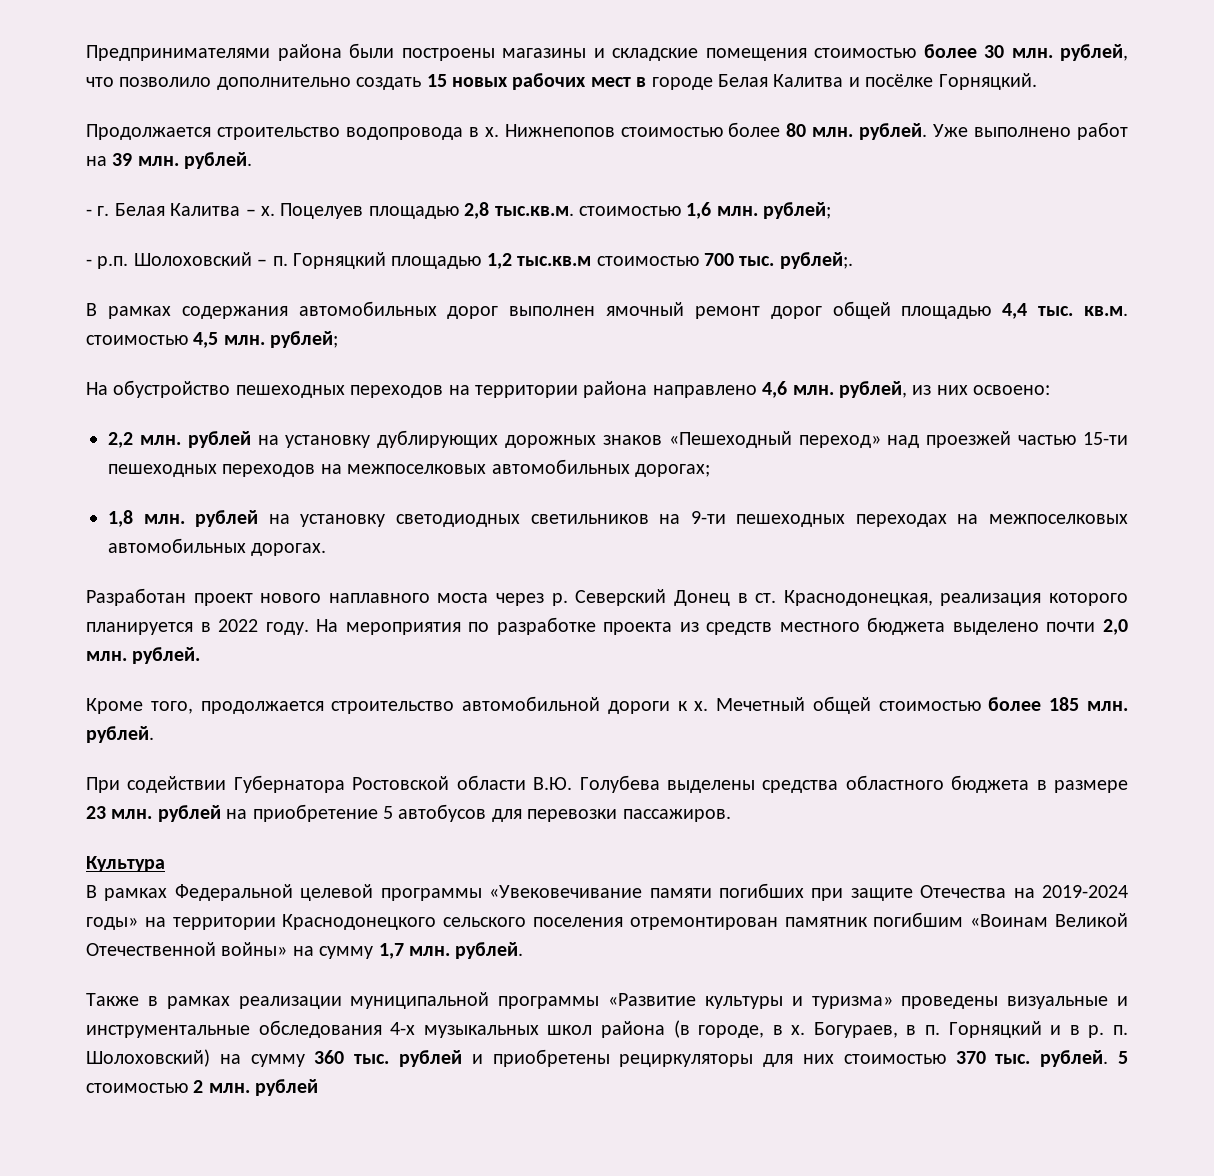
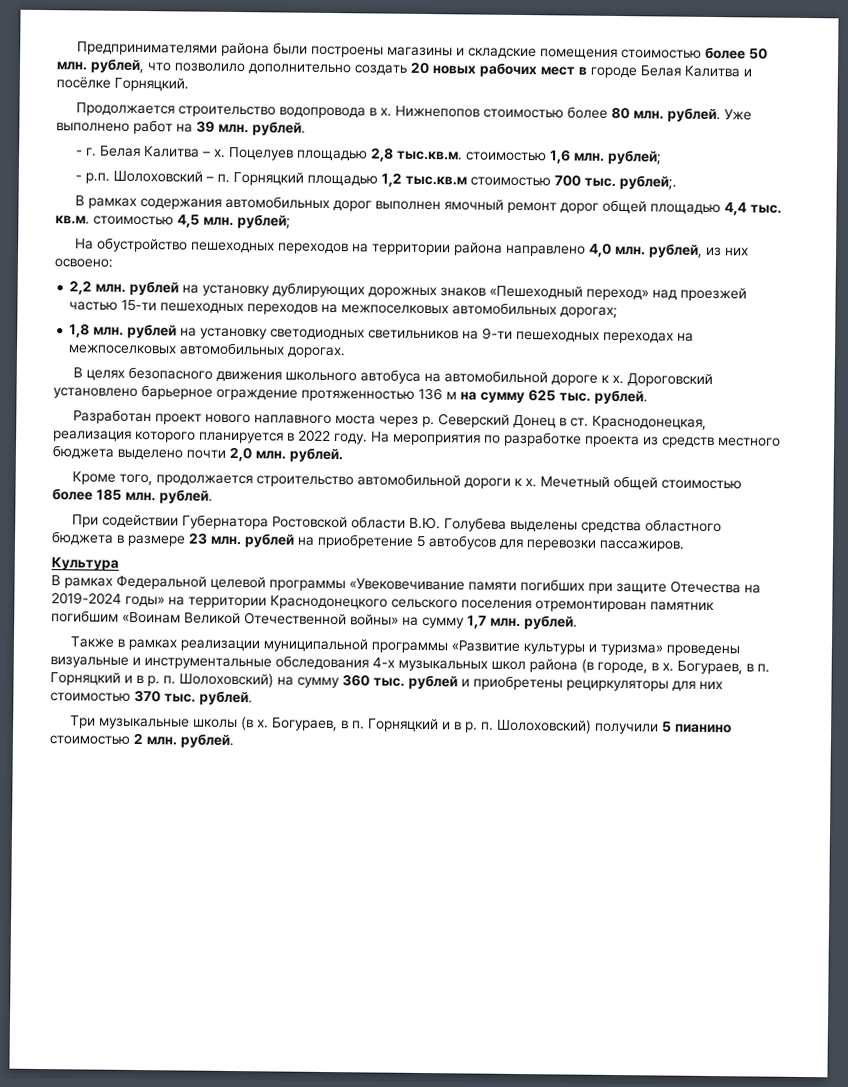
[984,45,1004,58] 30 -> [748,47,768,60] 50
[426,74,447,87] 15 -> [410,61,430,75] 20
[762,381,788,398] 4,6 -> [588,242,612,257] 4,0
(327, 549) none -> [72,366,713,388] [53,385,648,405] // В целях безопасного движения школьного автобуса на автомобильной дороге к х. Дороговский установлено барьерное ограждение протяженностью 136 м на сумму 625 тыс. рублей.
[1117,1051,1128,1064] 5 -> [69,715,732,735] // Три музыкальные школы (в х. Богураев, в п. Горняцкий и в р. п. Шолоховский) получили 5 пианино
[255,1079,319,1096] рублей -> [180,733,234,749] рублей.

